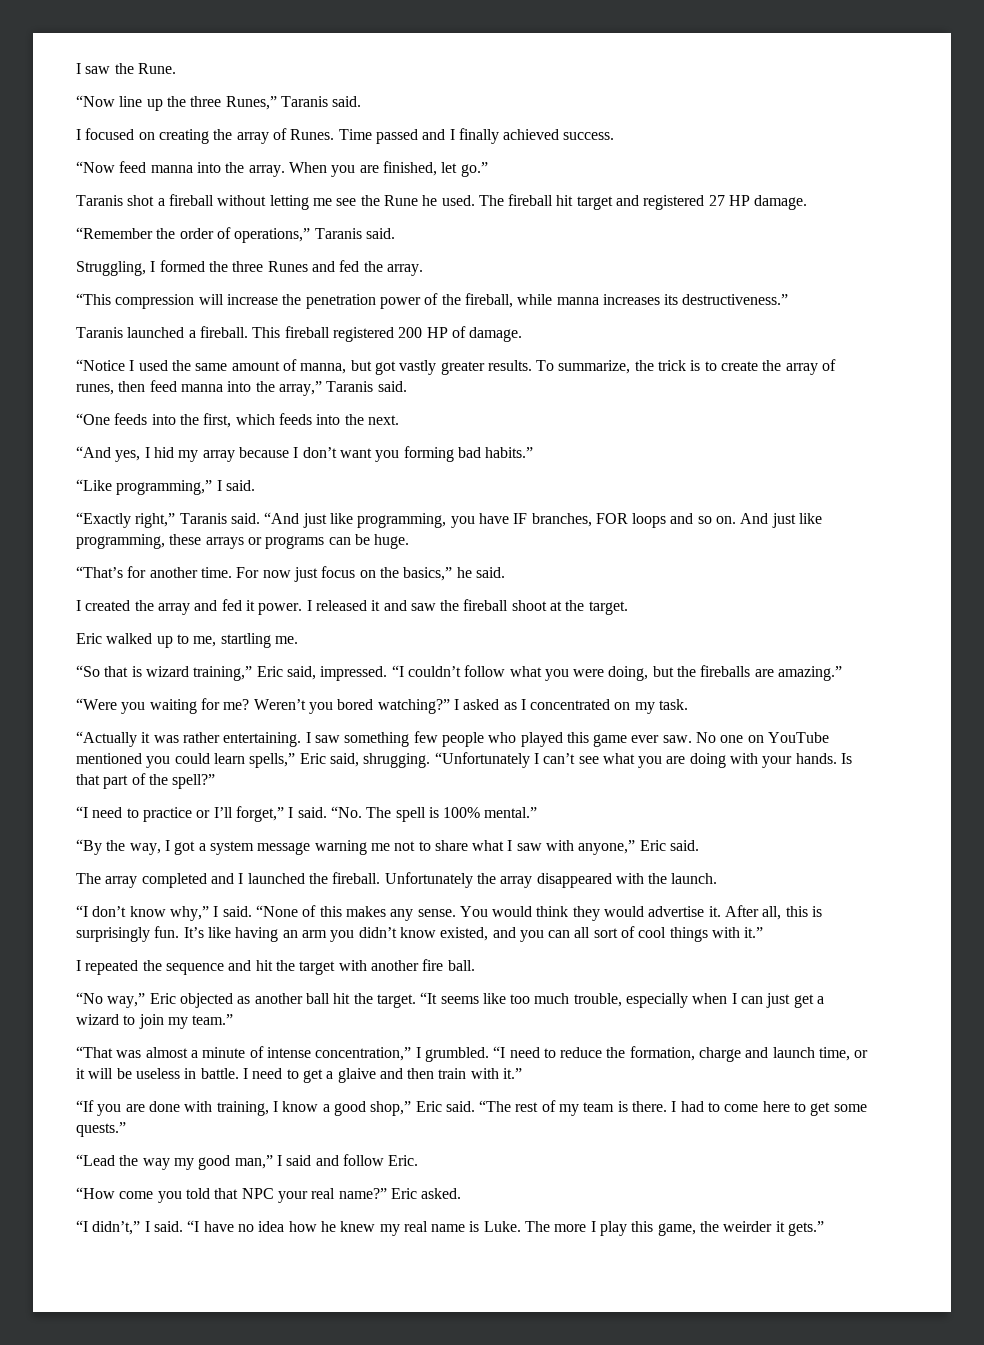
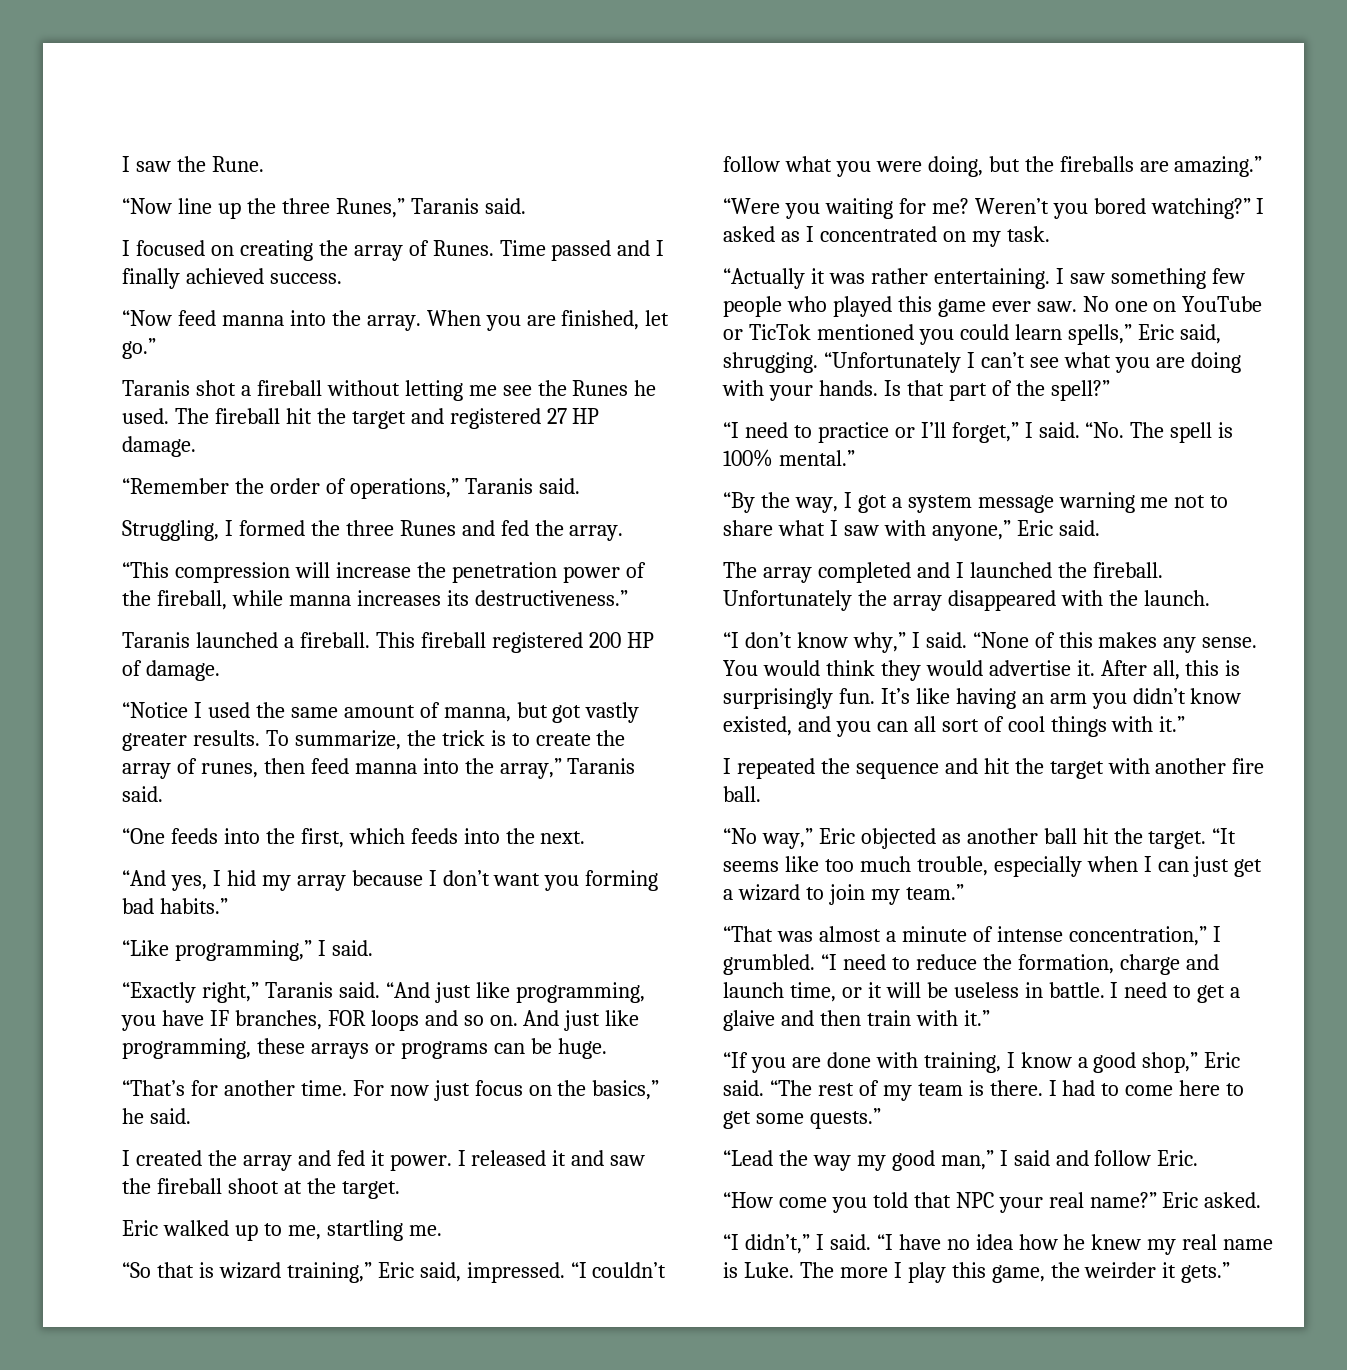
[383,195,418,206] Rune -> [572,380,629,396] Runes
(574, 200) none -> [316,408,346,424] the
(830, 737) none -> [723,324,811,340] or TicTok

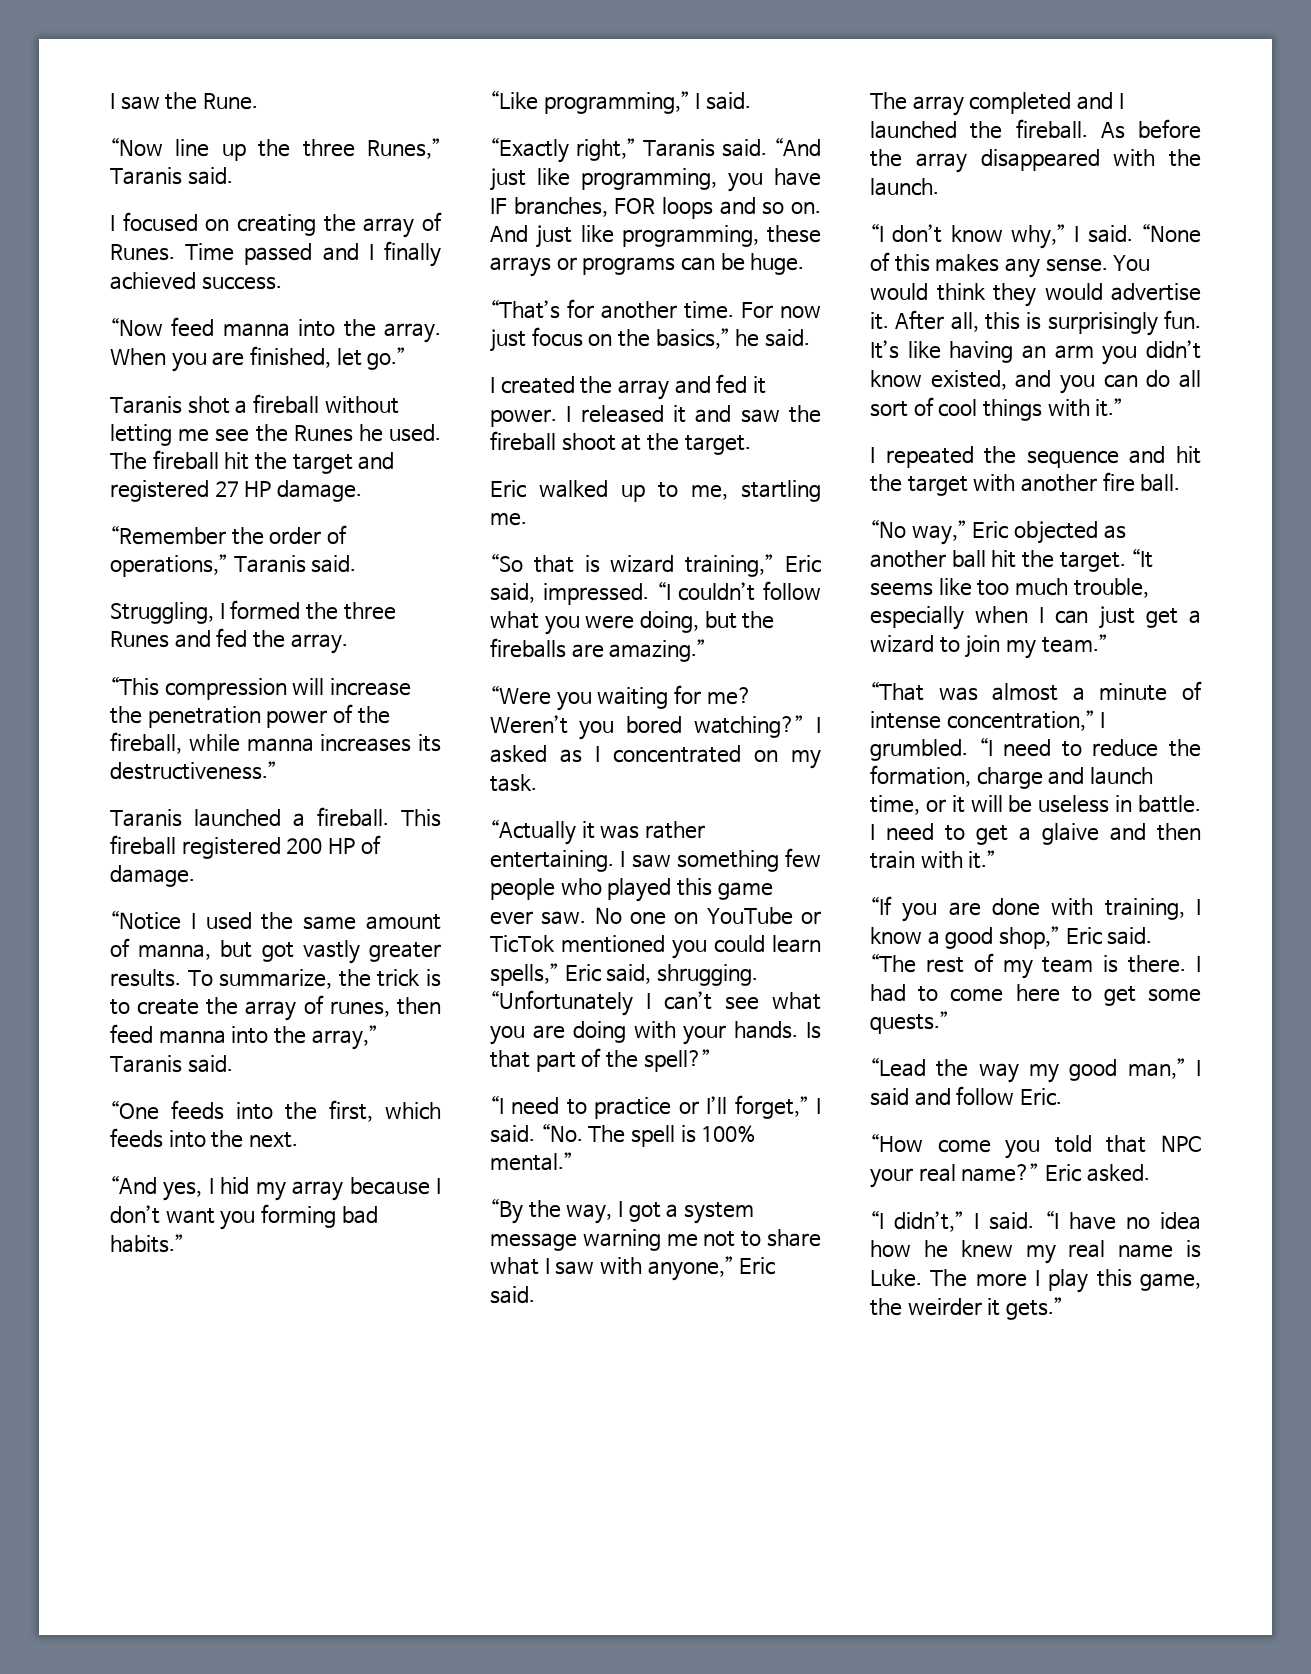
[723,590,852,611] Unfortunately -> [1100,119,1202,139] As before
(908, 726) none -> [1146,370,1171,387] do

